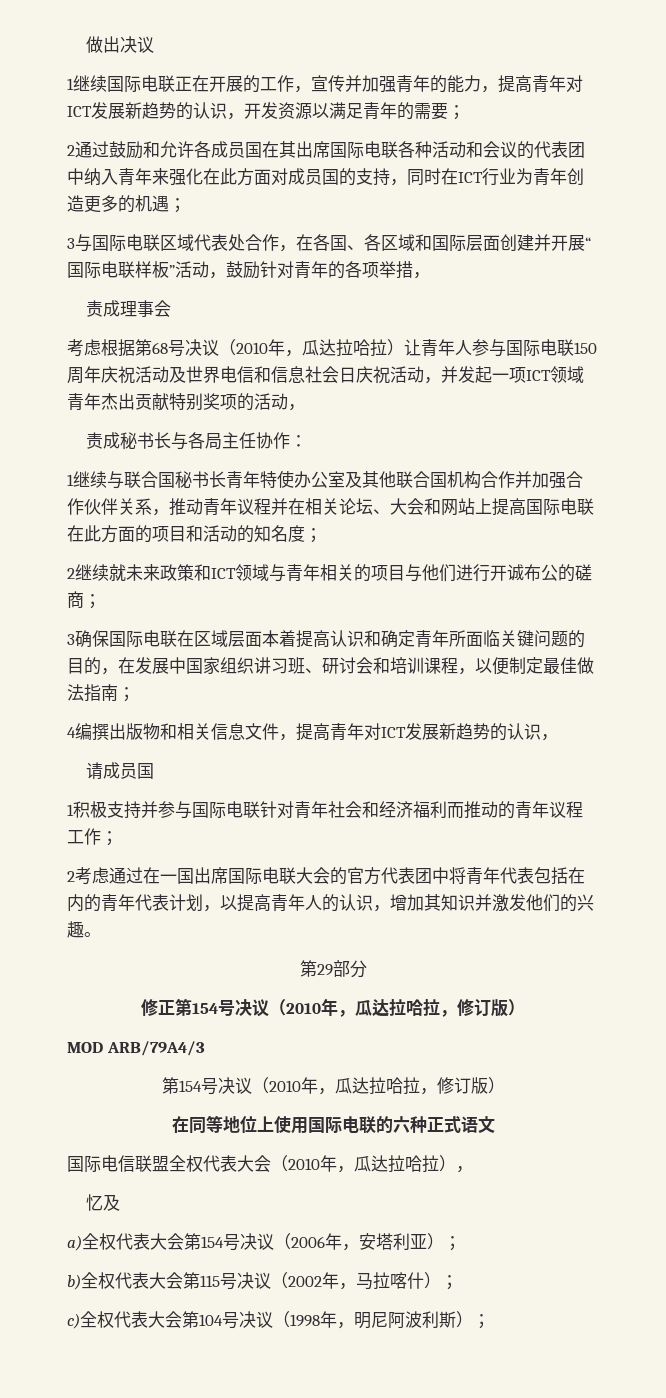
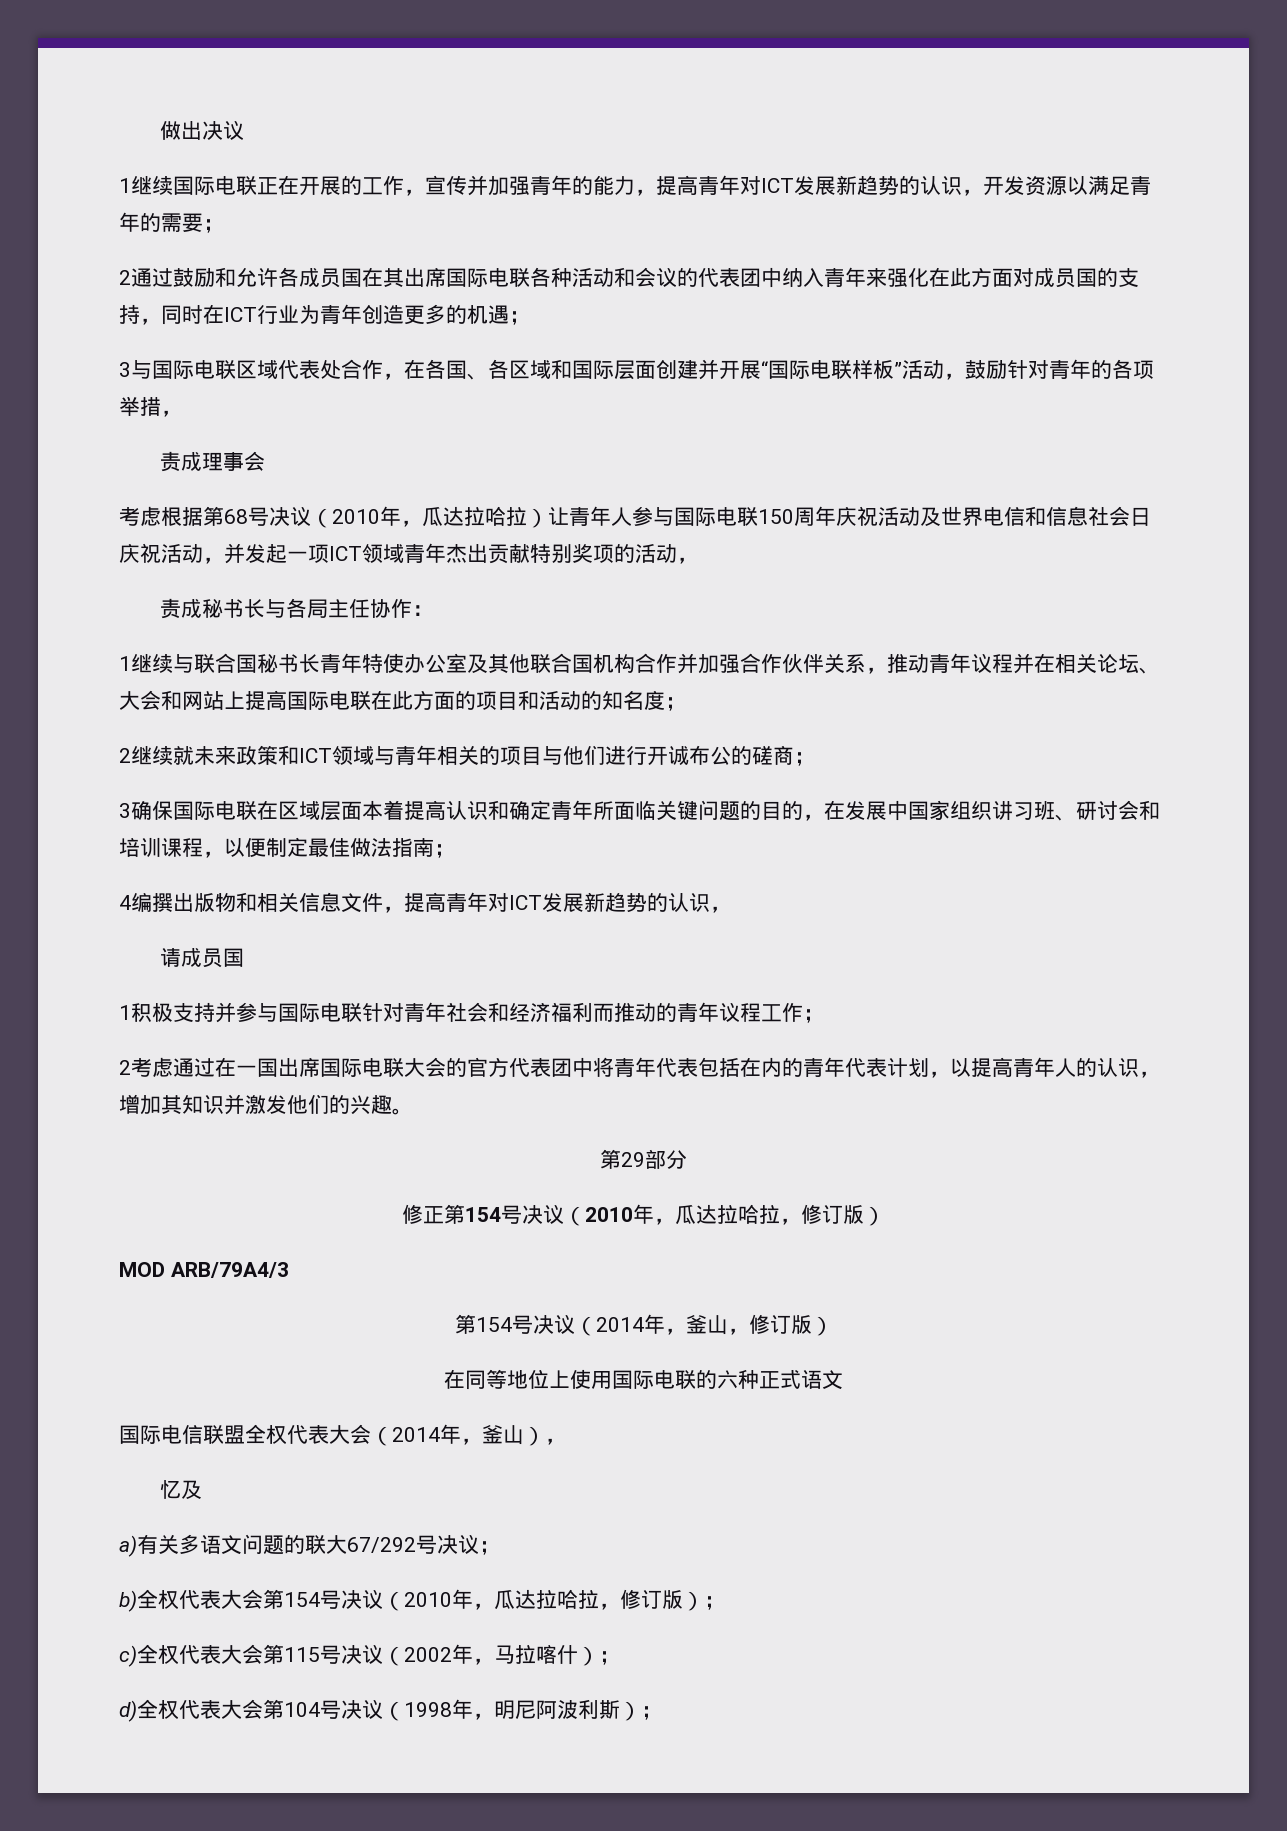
[268,1077,420,1095] 2010年，瓜达拉哈拉 -> [595,1314,728,1335] 2014年，釜山
[288,1155,439,1173] 2010年，瓜达拉哈拉 -> [392,1424,524,1445] 2014年，釜山
(82, 1243) none -> [137,1534,500,1555] [119,1590,137,1612] 有关多语文问题的联大67/292号决议； // b)
[291,1233,461,1251] [67,1274,81,1290] 2006年，安塔利亚）； // b) -> [404,1589,725,1611] [119,1645,137,1667] 2010年，瓜达拉哈拉，修订版）； // c)
[67,1313,80,1329] c) -> [119,1700,137,1722] d)

